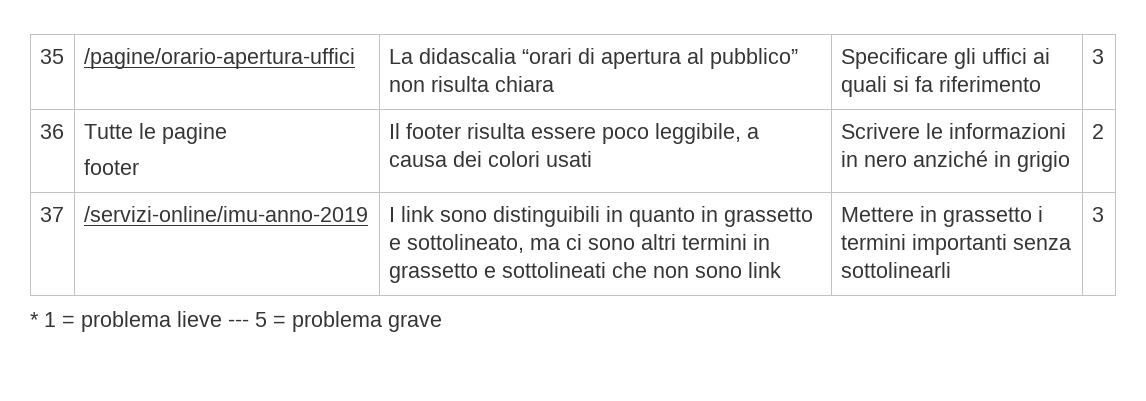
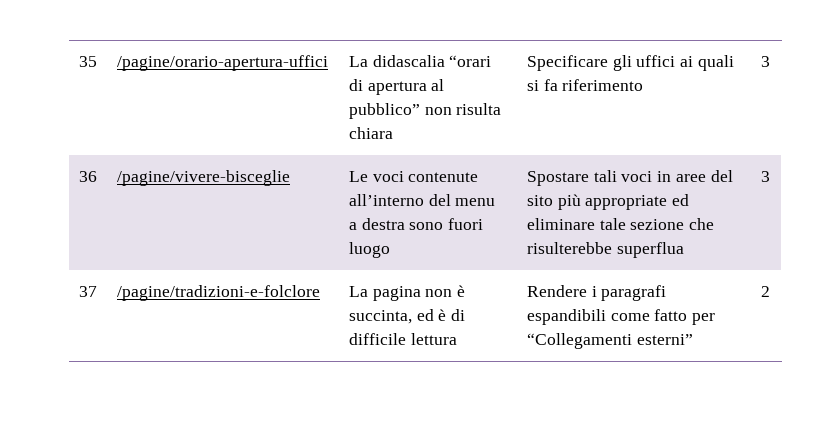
[83,123,227,144] [83,159,139,175] [388,123,759,144] [388,151,592,167] [840,123,1066,139] [840,150,1070,172] [1091,124,1104,139] [39,207,64,222] [83,206,368,222] [388,206,813,227] [388,234,770,253] [388,262,781,283] [840,206,1043,227] [840,234,1071,255] [840,262,951,278] [1091,207,1104,222] [30,311,442,332] Tutte le pagine // footer | Il footer risulta essere poco leggibile, a causa dei colori usati | Scrivere le informazioni in nero anziché in grigio | 2 // 37 | /servizi-online/imu-anno-2019 | I link sono distinguibili in quanto in grassetto e sottolineato, ma ci sono altri termini in grassetto e sottolineati che non sono link | Mettere in grassetto i termini importanti senza sottolinearli | 3 // * 1 = problema lieve --- 5 = problema grave -> [116,170,290,186] [348,171,479,182] [348,194,496,206] [348,218,484,230] [348,242,390,258] [526,170,733,186] [526,194,690,210] [526,218,715,230] [526,242,684,258] [760,171,770,182] [78,286,97,297] [116,285,320,301] [348,285,466,301] [348,309,466,324] [348,333,457,345] [526,285,667,301] [526,309,716,325] [526,333,693,349] [760,286,770,297] /pagine/vivere-bisceglie | Le voci contenute all’interno del menu a destra sono fuori luogo | Spostare tali voci in aree del sito più appropriate ed eliminare tale sezione che risulterebbe superflua | 3 // 37 | /pagine/tradizioni-e-folclore | La pagina non è succinta, ed è di difficile lettura | Rendere i paragrafi espandibili come fatto per “Collegamenti esterni” | 2

